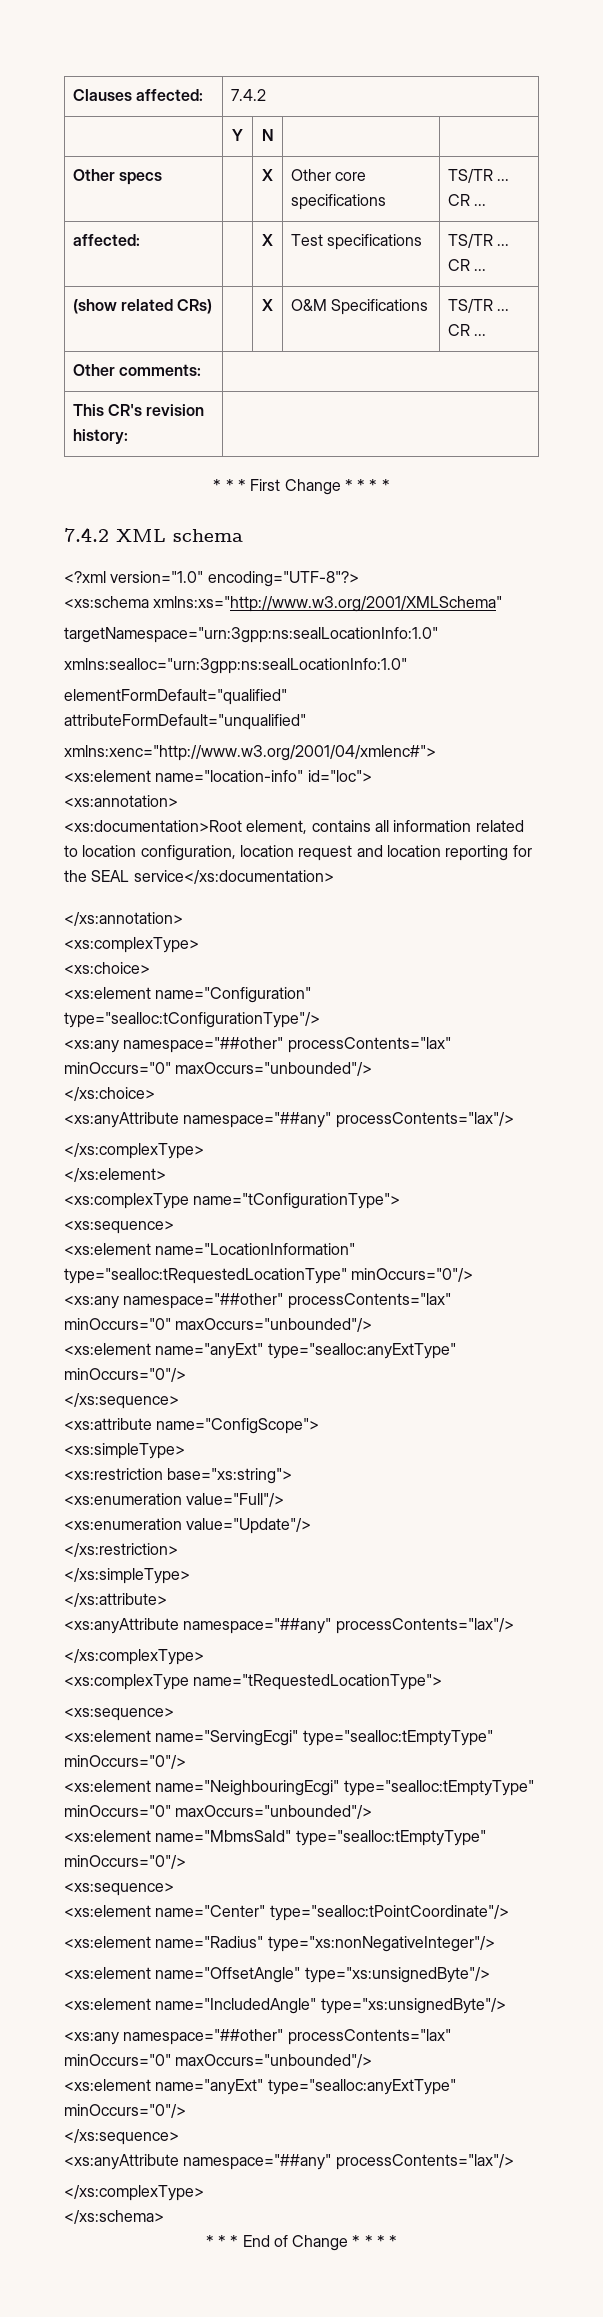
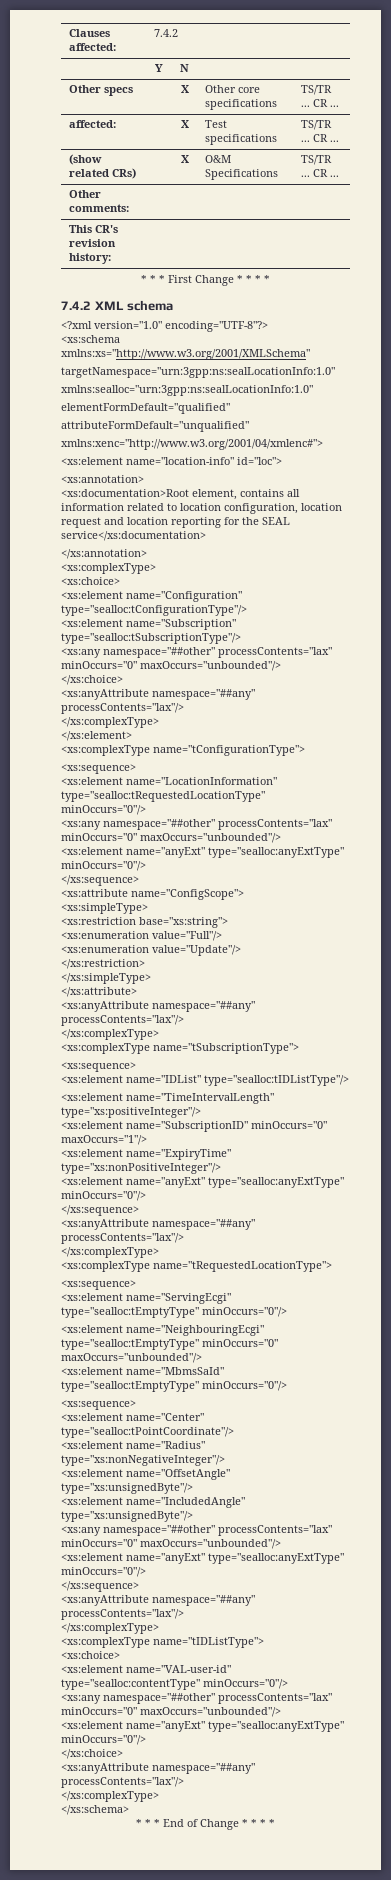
(320, 1020) none -> [61,619,236,630] [61,633,241,644] // <xs:element name="Subscription" type="sealloc:tSubscriptionType"/>
(204, 1657) none -> [61,1043,299,1054] [61,1062,136,1072] [61,1075,349,1086] [61,1093,274,1104] [61,1107,201,1118] [61,1121,327,1132] [61,1135,147,1145] [61,1149,231,1160] [61,1163,221,1174] [61,1177,344,1188] [61,1191,146,1201] [61,1205,139,1216] [61,1219,255,1230] [61,1233,184,1244] [61,1247,159,1258] // <xs:complexType name="tSubscriptionType"> // <xs:sequence> // <xs:element name="IDList" type="sealloc:tIDListType"/> // <xs:element name="TimeIntervalLength" type="xs:positiveInteger"/> // <xs:element name="SubscriptionID" minOccurs="0" maxOccurs="1"/> // <xs:element name="ExpiryTime" type="xs:nonPositiveInteger"/> // <xs:element name="anyExt" type="sealloc:anyExtType" minOccurs="0"/> // </xs:sequence> // <xs:anyAttribute namespace="##any" processContents="lax"/> // </xs:complexType>
(204, 2193) none -> [61,1637,264,1648] [61,1651,120,1659] [61,1665,231,1673] [61,1679,288,1690] [61,1693,332,1704] [61,1707,281,1717] [61,1721,344,1732] [61,1735,146,1745] [61,1749,123,1759] [61,1763,255,1774] [61,1777,184,1788] [61,1791,159,1802] // <xs:complexType name="tIDListType"> // <xs:choice> // <xs:element name="VAL-user-id" type="sealloc:contentType" minOccurs="0"/> // <xs:any namespace="##other" processContents="lax" minOccurs="0" maxOccurs="unbounded"/> // <xs:element name="anyExt" type="sealloc:anyExtType" minOccurs="0"/> // </xs:choice> // <xs:anyAttribute namespace="##any" processContents="lax"/> // </xs:complexType>

